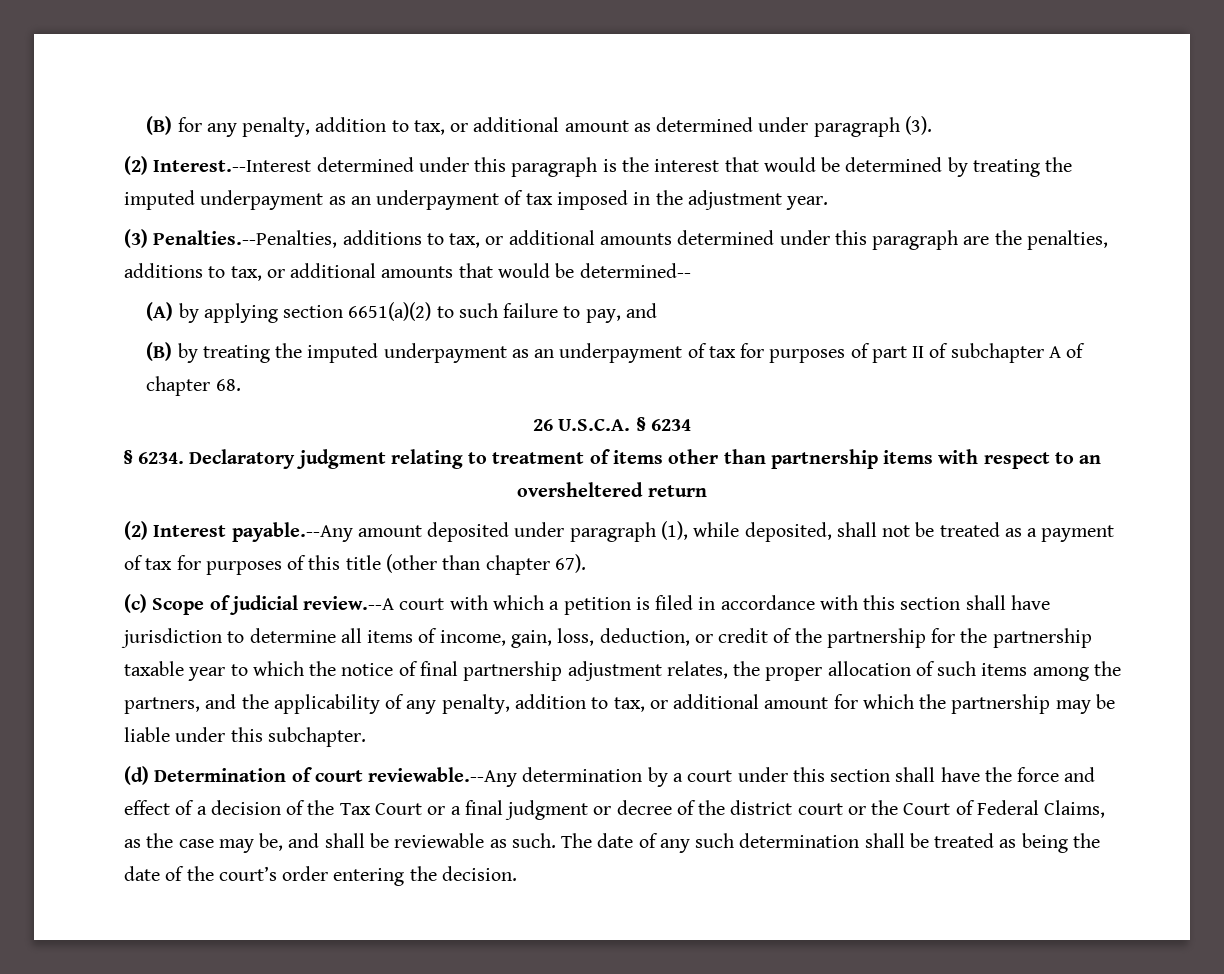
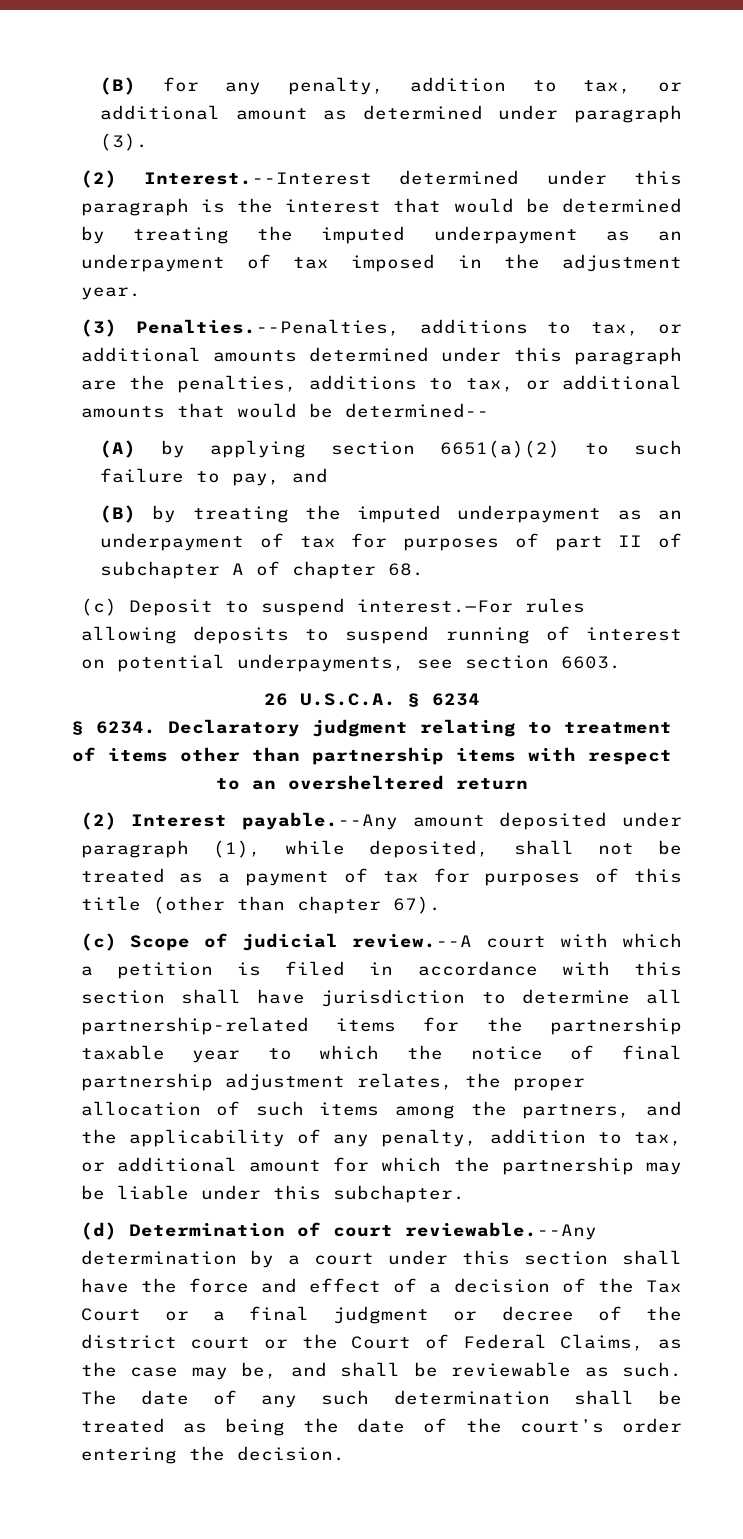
(241, 385) none -> [80,598,585,616] [80,626,682,644] [80,654,621,672] // (c) Deposit to suspend interest.—For rules allowing deposits to suspend running of interest on potential underpayments, see section 6603.
[367,628,926,648] items of income, gain, loss, deduction, or credit of the partnership -> [80,1017,396,1035] partnership-related items

